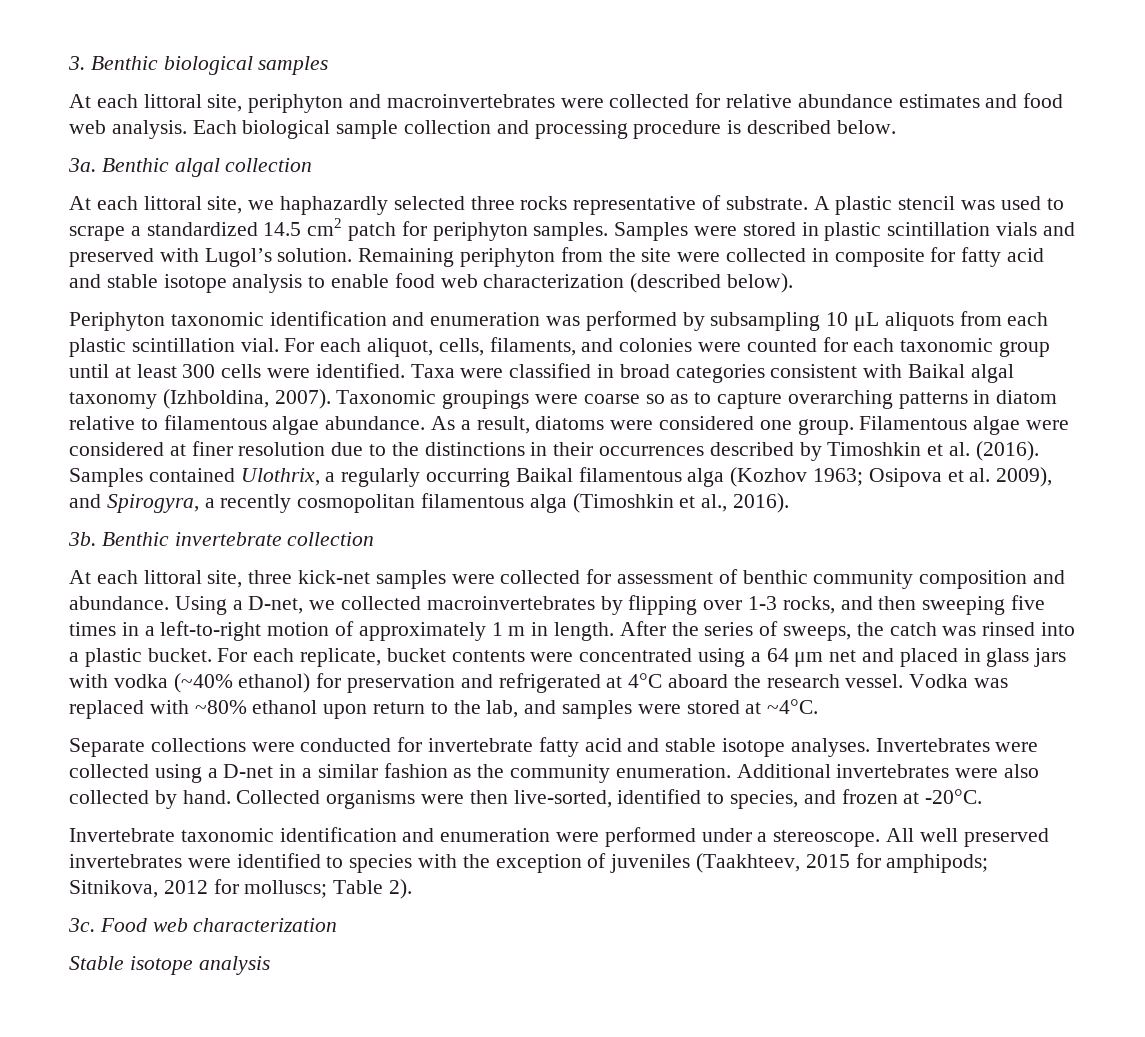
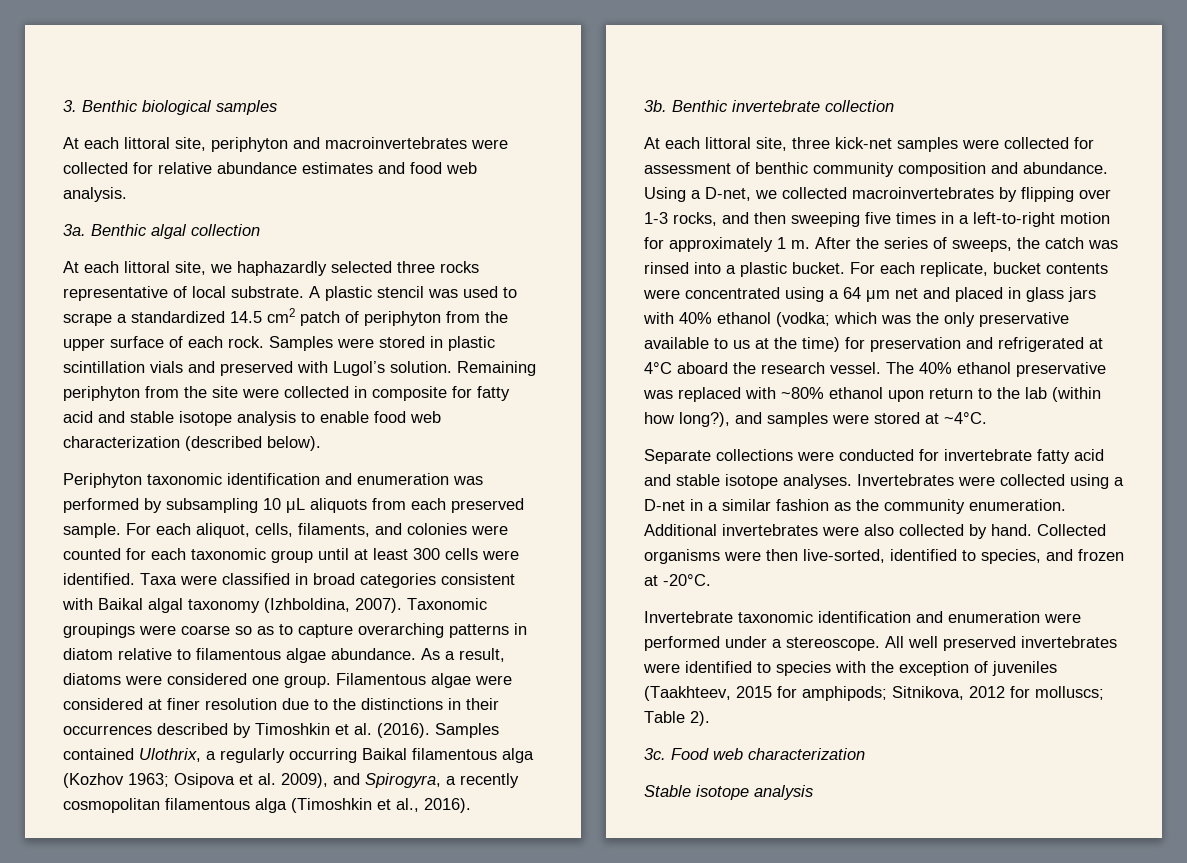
[192,120,896,139] Each biological sample collection and processing procedure is described below. -> (127, 194) none
(722, 202) none -> [192,286,226,298] local
[401,221,609,241] for periphyton samples. -> [345,311,508,326] [63,336,264,351] of periphyton from the upper surface of each rock.
[69,338,279,357] plastic scintillation vial. -> [451,498,524,513] [63,523,121,538] preserved sample.
[335,621,355,636] of -> [644,237,664,249] for
[508,622,615,641] m in length. -> [791,240,810,249] m.
[113,673,311,693] vodka (~40% ethanol) -> [679,312,1069,327] [644,337,840,352] 40% ethanol (vodka; which was the only preservative available to us at the time)
[909,674,969,688] Vodka -> [886,362,1106,377] The 40% ethanol preservative
[486,700,519,718] lab, -> [1025,387,1101,402] [644,412,730,427] lab (within how long?),

